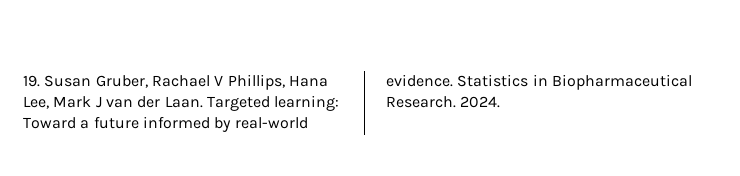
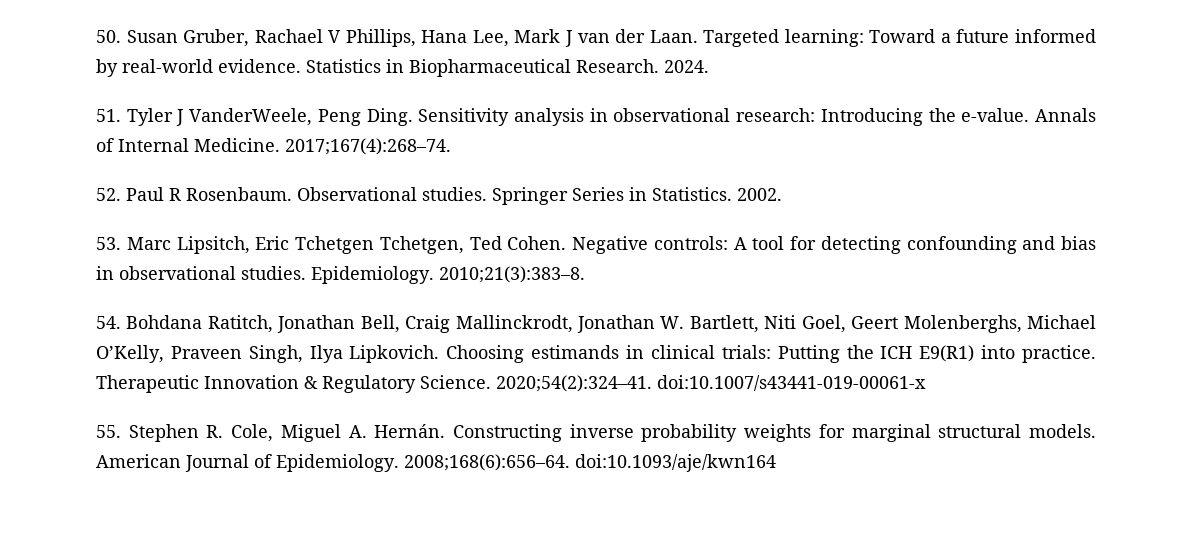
[23,75,40,87] 19. -> [96,30,121,43] 50.
(501, 102) none -> [96,108,1096,126] [96,138,451,155] [96,187,782,205] [96,236,1096,254] [96,266,585,284] [96,315,1096,333] [96,345,1096,363] [96,375,926,393] [96,424,1096,442] [96,454,776,472] // 51. Tyler J VanderWeele, Peng Ding. Sensitivity analysis in observational research: Introducing the e-value. Annals of Internal Medicine. 2017;167(4):268–74. // 52. Paul R Rosenbaum. Observational studies. Springer Series in Statistics. 2002. // 53. Marc Lipsitch, Eric Tchetgen Tchetgen, Ted Cohen. Negative controls: A tool for detecting confounding and bias in observational studies. Epidemiology. 2010;21(3):383–8. // 54. Bohdana Ratitch, Jonathan Bell, Craig Mallinckrodt, Jonathan W. Bartlett, Niti Goel, Geert Molenberghs, Michael O’Kelly, Praveen Singh, Ilya Lipkovich. Choosing estimands in clinical trials: Putting the ICH E9(R1) into practice. Therapeutic Innovation & Regulatory Science. 2020;54(2):324–41. doi:10.1007/s43441-019-00061-x // 55. Stephen R. Cole, Miguel A. Hernán. Constructing inverse probability weights for marginal structural models. American Journal of Epidemiology. 2008;168(6):656–64. doi:10.1093/aje/kwn164

